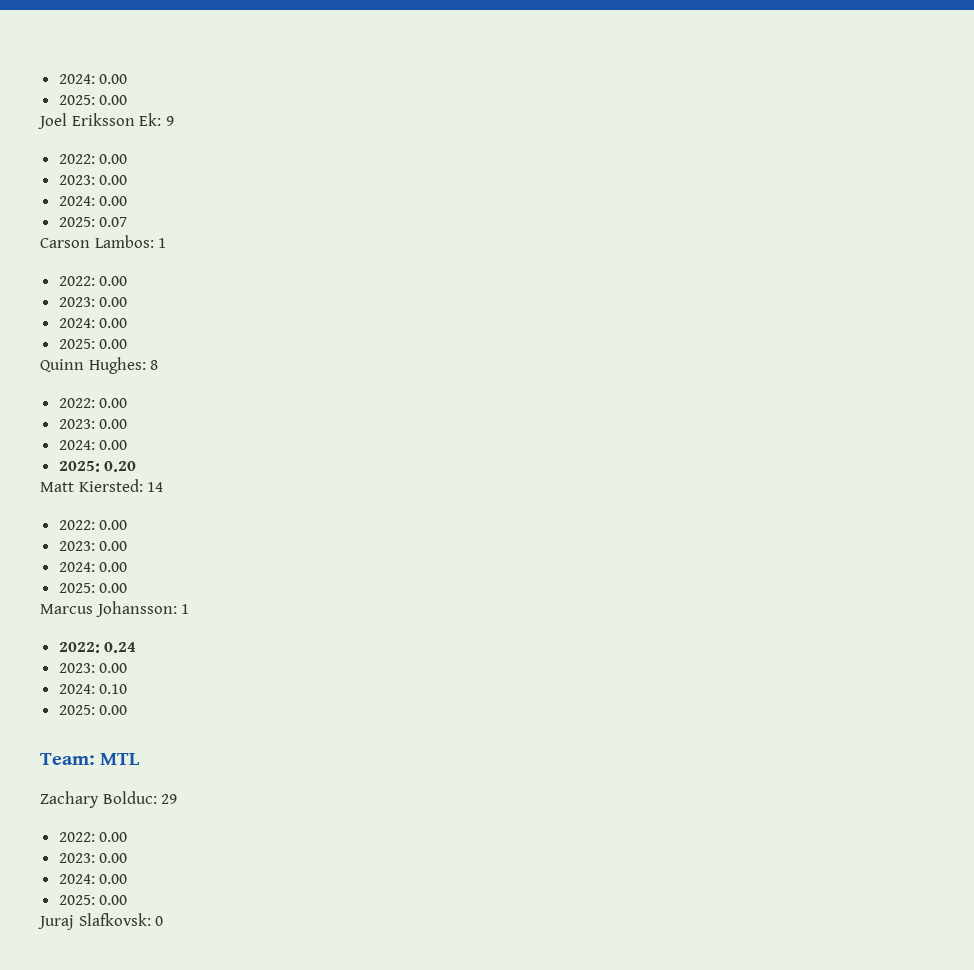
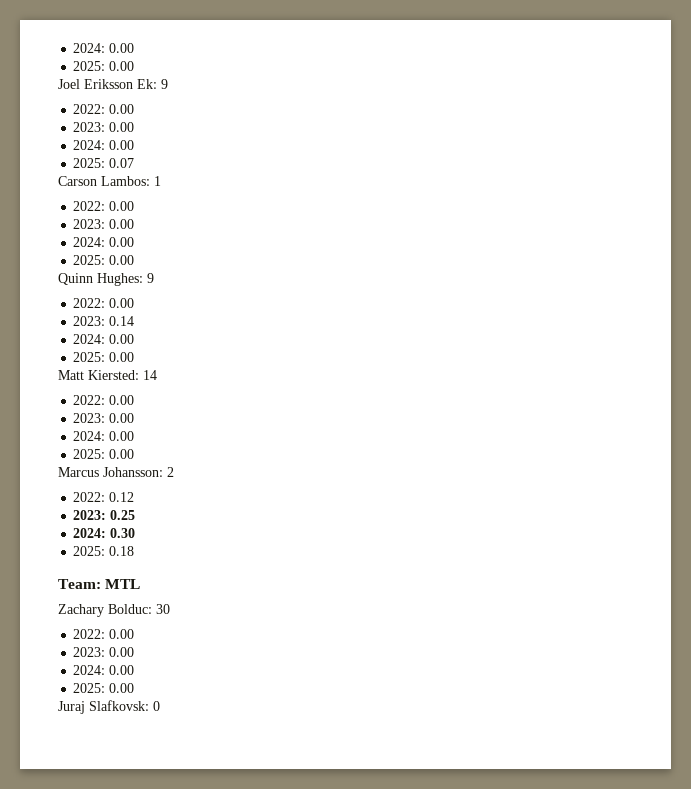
[150,360,159,370] [58,398,128,408] [58,419,128,429] [58,440,128,450] [58,461,137,472] 8 // 2022: 0.00 // 2023: 0.00 // 2024: 0.00 // 2025: 0.20 -> [147,273,154,283] [73,298,135,308] [73,316,135,326] [73,334,135,344] [73,352,135,362] 9 // 2022: 0.00 // 2023: 0.14 // 2024: 0.00 // 2025: 0.00
[181,604,190,614] [58,642,137,653] [58,663,128,673] [58,684,128,694] [58,705,128,715] 1 // 2022: 0.24 // 2023: 0.00 // 2024: 0.10 // 2025: 0.00 -> [167,467,174,477] [73,492,135,502] [73,510,136,520] [73,528,136,538] [73,546,135,556] 2 // 2022: 0.12 // 2023: 0.25 // 2024: 0.30 // 2025: 0.18
[161,794,178,804] 29 -> [156,604,170,614] 30

